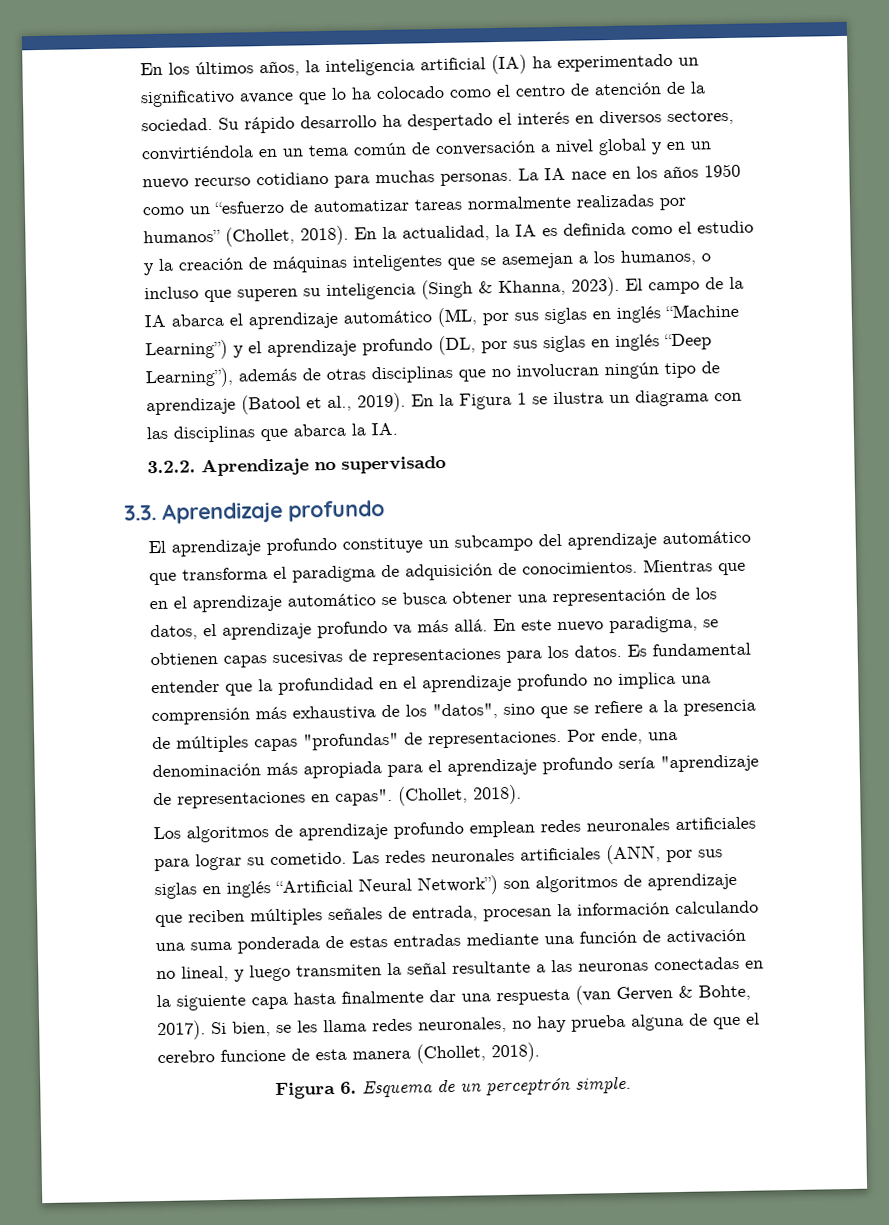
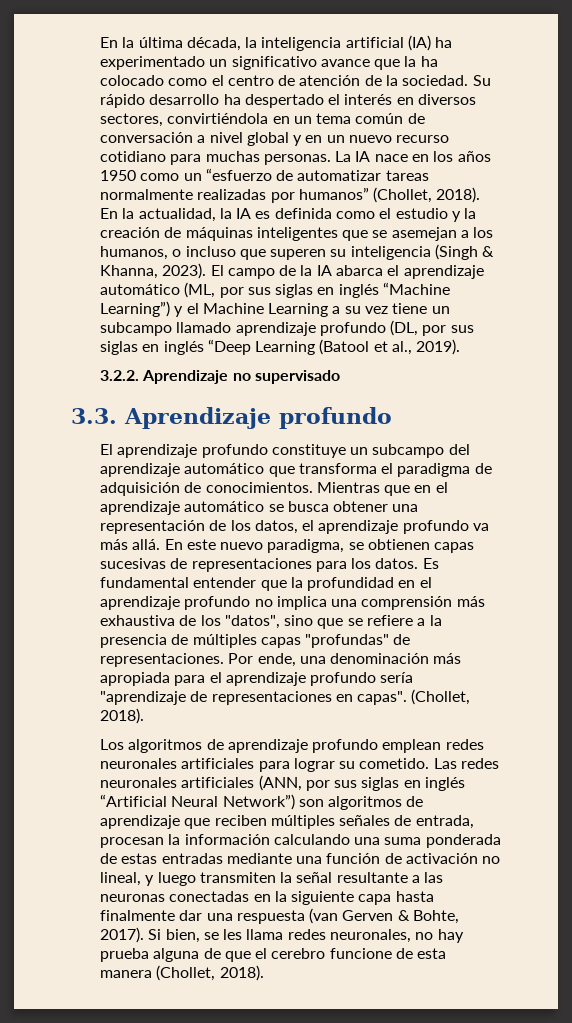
[139,60,300,77] En los últimos años, -> [99,37,241,51] En la última década,
[330,87,347,100] lo -> [404,56,417,67] la
(262, 347) none -> [202,303,450,317] [99,322,232,336] Machine Learning a su vez tiene un subcampo llamado
[144,361,720,389] [145,389,742,416] [145,422,398,443] Learning”), además de otras disciplinas que no involucran ningún tipo de aprendizaje (Batool et al., 2019). En la Figura 1 se ilustra un diagrama con las disciplinas que abarca la IA. -> [255,339,461,355] Learning (Batool et al., 2019).
[274,1075,632,1100] // Figura 6. Esquema de un perceptrón simple. -> (264, 973) none

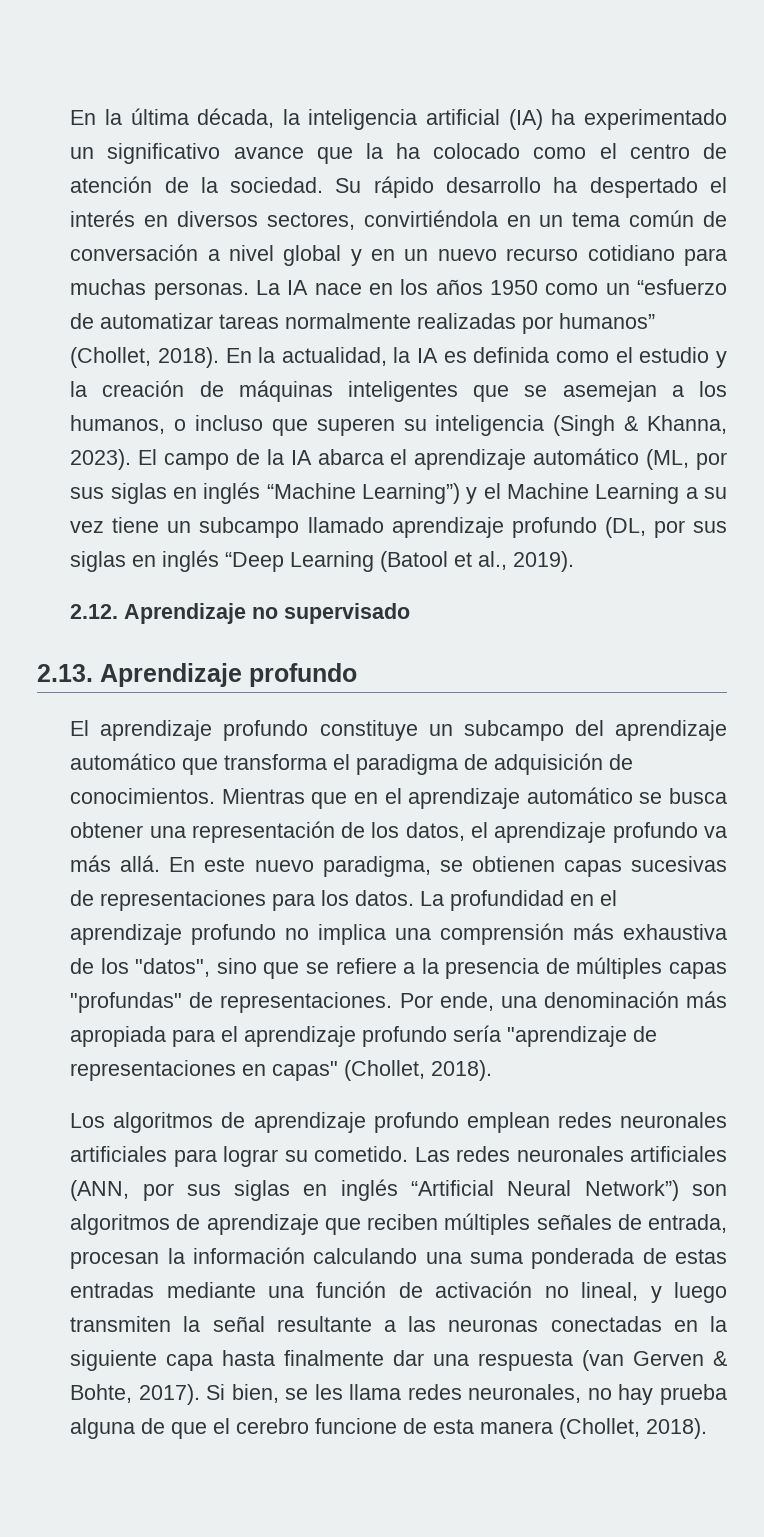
[99,370,139,381] 3.2.2. -> [70,604,119,619] 2.12.
[71,408,117,424] 3.3. -> [37,664,93,682] 2.13.
[422,558,439,569] [99,577,303,591] Es fundamental entender que la -> [420,891,445,906] La
[357,691,408,705] capas". -> [272,1061,339,1081] capas"

